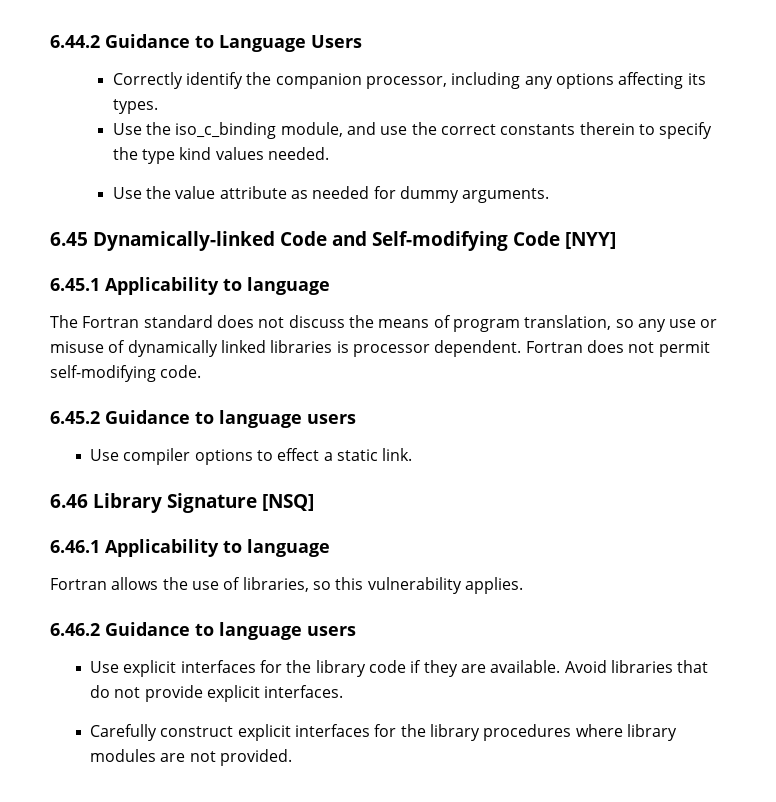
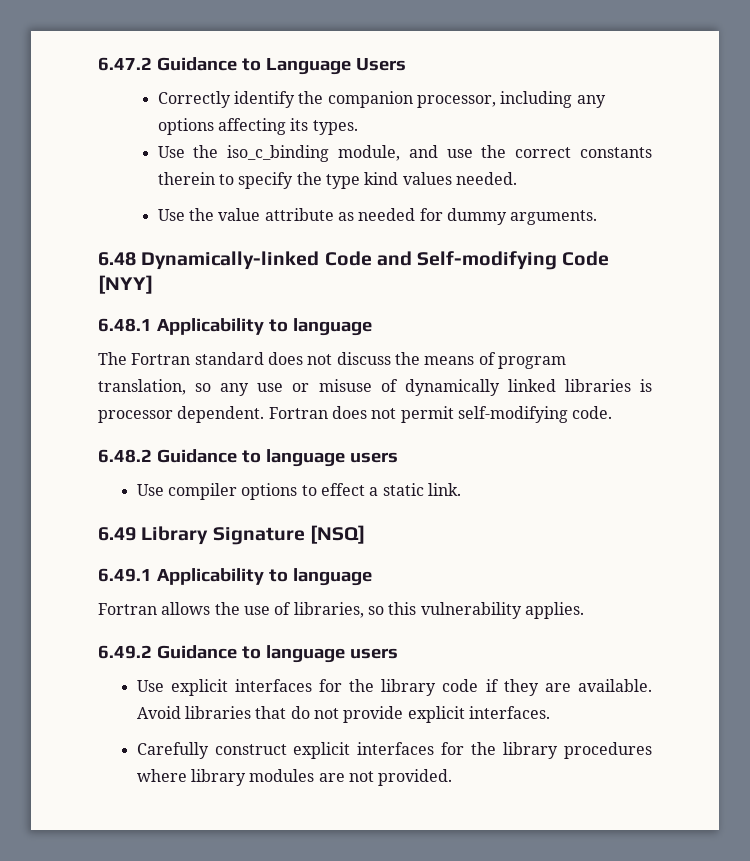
[50,35,100,48] 6.44.2 -> [98,57,152,71] 6.47.2
[50,232,88,246] 6.45 -> [98,252,136,266] 6.48
[50,278,100,291] 6.45.1 -> [98,318,152,332] 6.48.1
[50,411,100,424] 6.45.2 -> [98,449,152,463] 6.48.2
[50,494,88,508] 6.46 -> [98,527,136,541] 6.49
[50,540,100,553] 6.46.1 -> [98,568,152,582] 6.49.1
[50,623,100,636] 6.46.2 -> [98,645,152,659] 6.49.2

